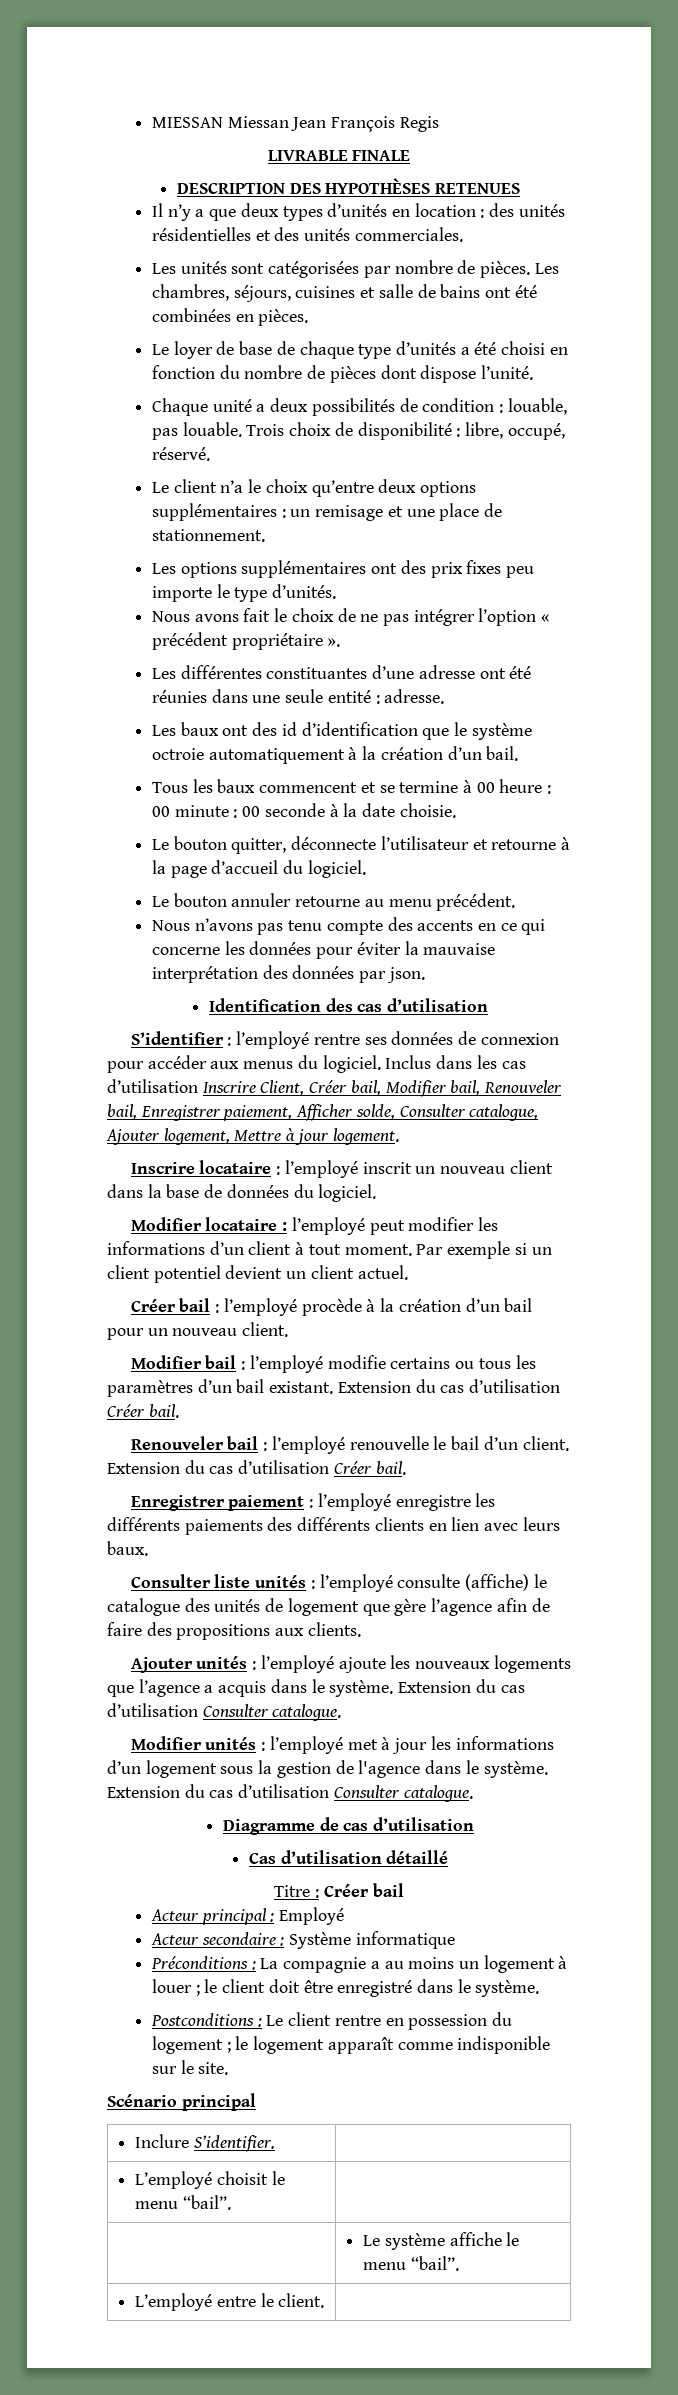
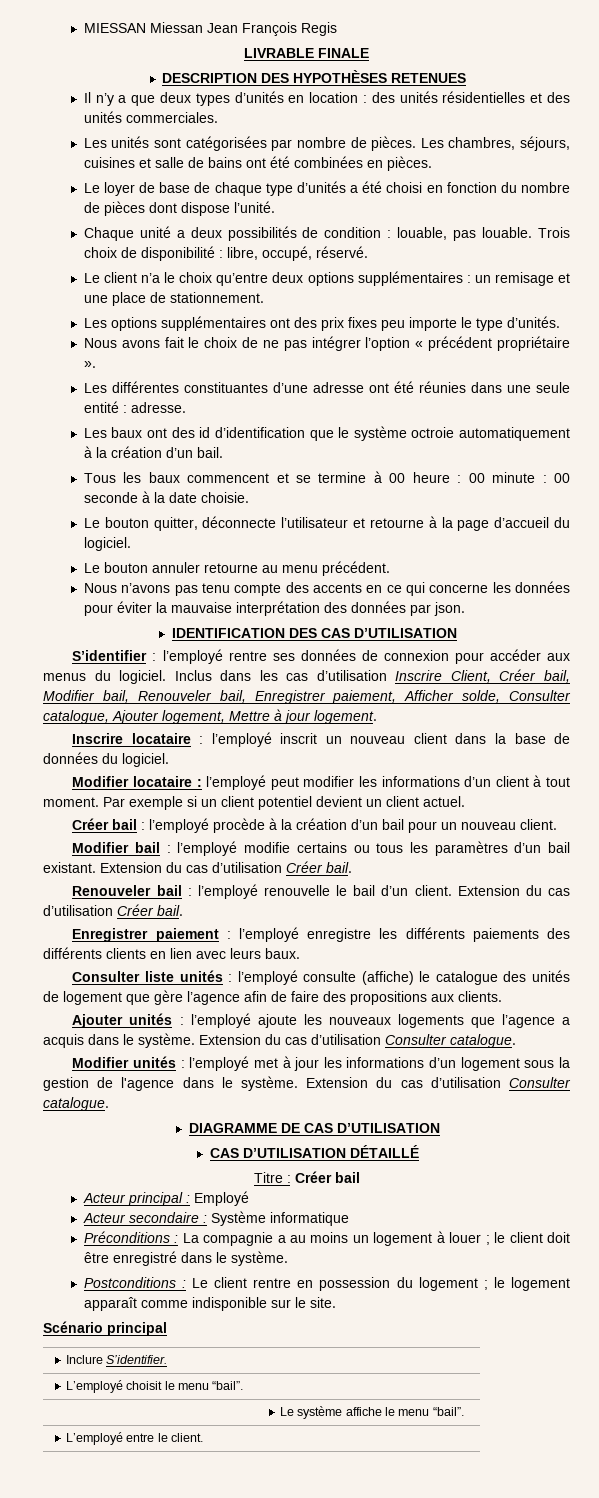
[209,998,489,1012] Identification des cas d’utilisation -> [171,628,457,638] IDENTIFICATION DES CAS D’UTILISATION
[223,1817,475,1835] [248,1850,449,1864] Diagramme de cas d’utilisation // Cas d’utilisation détaillé -> [188,1123,440,1133] [209,1145,419,1158] DIAGRAMME DE CAS D’UTILISATION // CAS D’UTILISATION DÉTAILLÉ

